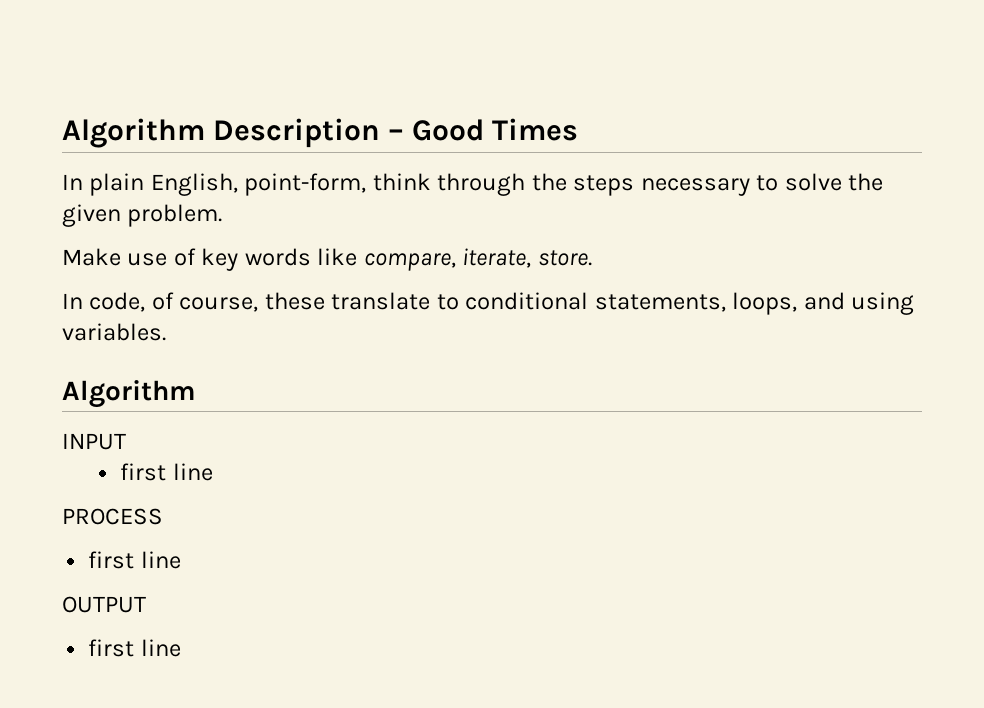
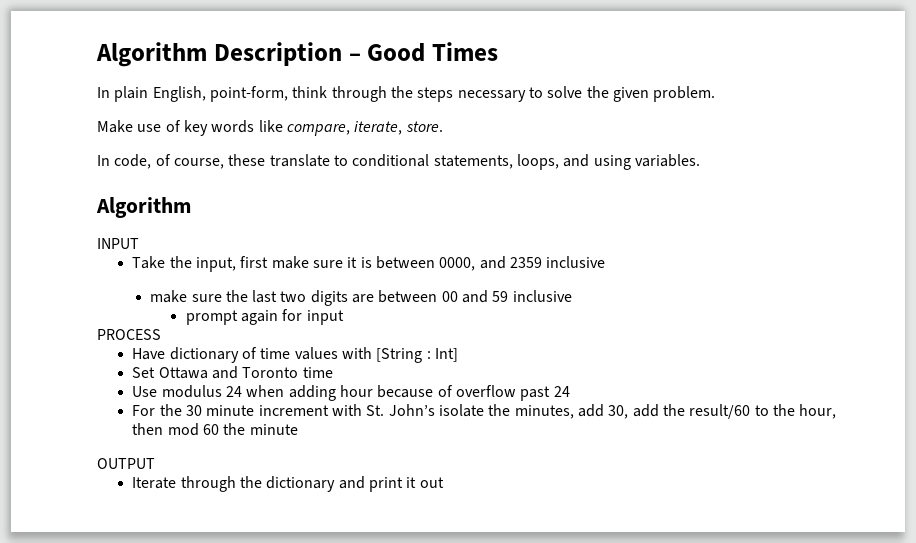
[120,463,213,481] [62,508,163,525] [88,551,181,569] [62,596,146,613] [88,639,181,657] first line // PROCESS // first line // OUTPUT // first line -> [132,256,606,272] [150,290,572,306] [185,309,344,325] [97,329,161,340] [132,347,458,363] [132,366,333,379] [132,385,570,401] [132,404,837,419] [132,423,298,436] [97,458,155,469] [132,476,444,492] Take the input, first make sure it is between 0000, and 2359 inclusive // make sure the last two digits are between 00 and 59 inclusive // prompt again for input // PROCESS // Have dictionary of time values with [String : Int] // Set Ottawa and Toronto time // Use modulus 24 when adding hour because of overflow past 24 // For the 30 minute increment with St. John’s isolate the minutes, add 30, add the result/60 to the hour, then mod 60 the minute // OUTPUT // Iterate through the dictionary and print it out

